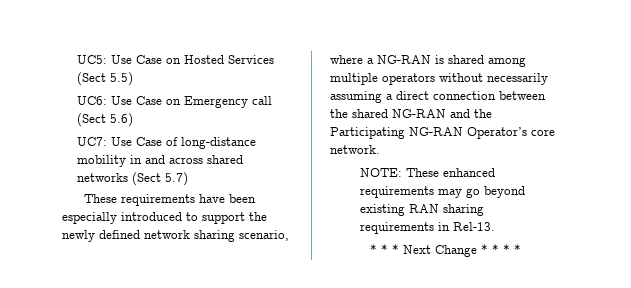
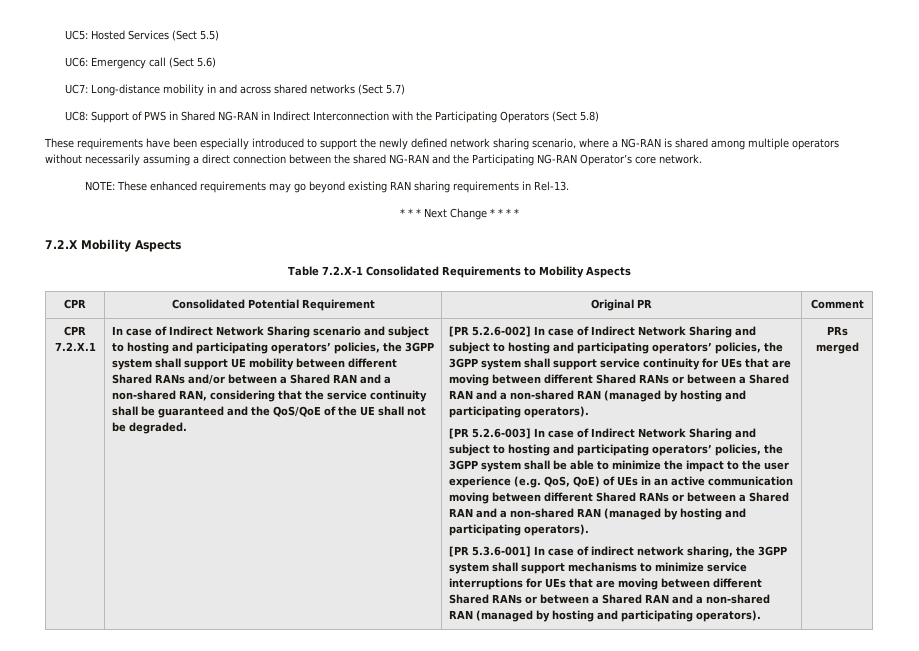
[111,55,182,64] Use Case on -> (88, 35) none
[111,96,182,105] Use Case on -> (88, 62) none
[111,137,257,149] Use Case of long-distance -> [90,84,160,96] Long-distance
(189, 179) none -> [64,111,599,123] // UC8: Support of PWS in Shared NG-RAN in Indirect Interconnection with the Participating Operators (Sect 5.8)
(521, 249) none -> [45,239,181,252] [288,266,631,278] [64,299,86,309] [171,299,375,311] [591,299,652,311] [810,299,864,309] [64,326,86,336] [54,342,96,351] [111,326,429,338] [111,342,434,354] [111,358,397,370] [111,374,391,385] [111,390,427,402] [111,406,426,418] [111,422,187,434] [448,326,756,338] [448,342,783,354] [448,358,791,370] [448,374,789,386] [448,390,746,402] [448,406,589,418] [448,428,756,440] [448,444,783,456] [448,460,789,472] [448,476,793,488] [448,492,789,504] [448,508,746,520] [448,524,589,536] [448,546,787,558] [448,562,747,574] [448,578,762,590] [448,594,770,604] [448,610,761,622] [826,326,848,336] [815,342,859,354] // 7.2.X Mobility Aspects // Table 7.2.X-1 Consolidated Requirements to Mobility Aspects // CPR | Consolidated Potential Requirement | Original PR | Comment // CPR 7.2.X.1 | In case of Indirect Network Sharing scenario and subject to hosting and participating operators’ policies, the 3GPP system shall support UE mobility between different Shared RANs and/or between a Shared RAN and a non-shared RAN, considering that the service continuity shall be guaranteed and the QoS/QoE of the UE shall not be degraded. | [PR 5.2.6-002] In case of Indirect Network Sharing and subject to hosting and participating operators’ policies, the 3GPP system shall support service continuity for UEs that are moving between different Shared RANs or between a Shared RAN and a non-shared RAN (managed by hosting and participating operators). // [PR 5.2.6-003] In case of Indirect Network Sharing and subject to hosting and participating operators’ policies, the 3GPP system shall be able to minimize the impact to the user experience (e.g. QoS, QoE) of UEs in an active communication moving between different Shared RANs or between a Shared RAN and a non-shared RAN (managed by hosting and participating operators). // [PR 5.3.6-001] In case of indirect network sharing, the 3GPP system shall support mechanisms to minimize service interruptions for UEs that are moving between different Shared RANs or between a Shared RAN and a non-shared RAN (managed by hosting and participating operators). | PRs merged

